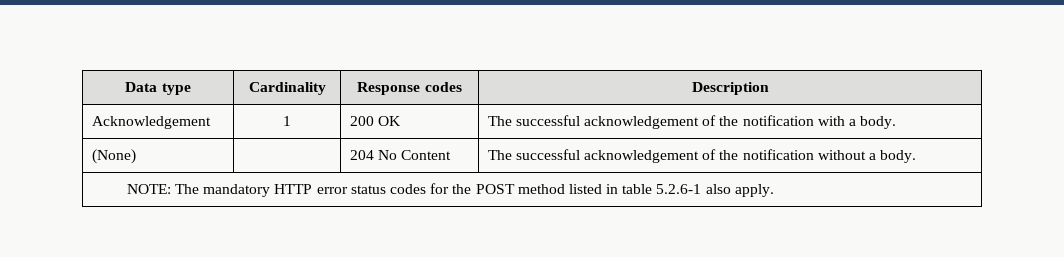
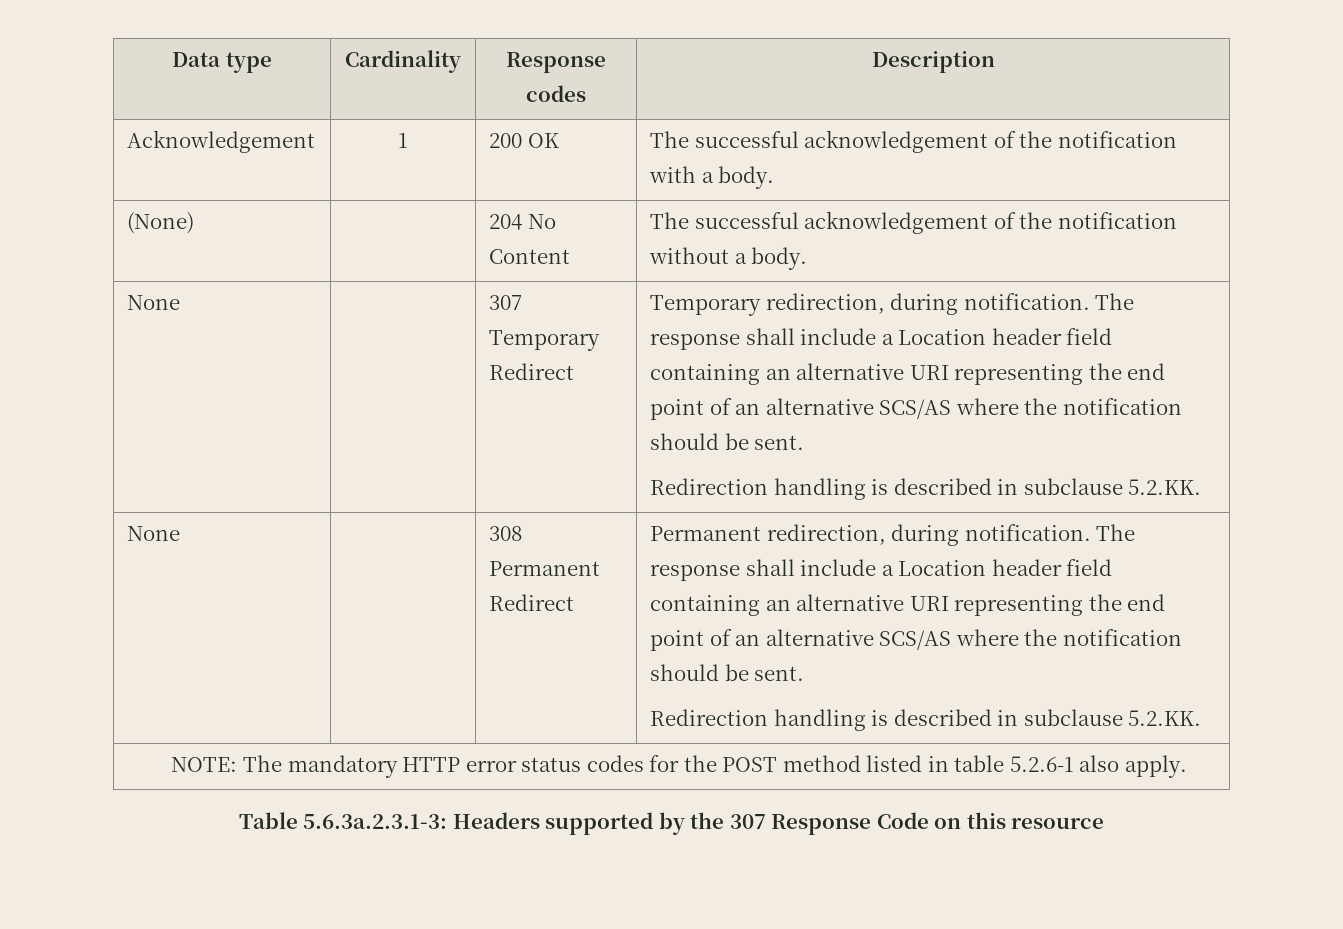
(917, 156) none -> [127,295,181,310] [489,295,523,310] [489,330,601,351] [489,363,575,380] [650,293,1135,316] [650,328,1113,350] [650,363,1166,385] [650,398,1182,420] [650,433,805,450] [650,478,1202,500] [127,526,181,541] [489,526,523,541] [489,561,601,576] [489,594,575,611] [650,524,1136,546] [650,559,1113,581] [650,594,1166,616] [650,629,1182,651] [650,664,805,681] [650,709,1202,731] // None | | 307 Temporary Redirect | Temporary redirection, during notification. The response shall include a Location header field containing an alternative URI representing the end point of an alternative SCS/AS where the notification should be sent. // Redirection handling is described in subclause 5.2.KK. // None | | 308 Permanent Redirect | Permanent redirection, during notification. The response shall include a Location header field containing an alternative URI representing the end point of an alternative SCS/AS where the notification should be sent. // Redirection handling is described in subclause 5.2.KK.
(774, 190) none -> [238,812,1105,835] // Table 5.6.3a.2.3.1-3: Headers supported by the 307 Response Code on this resource

